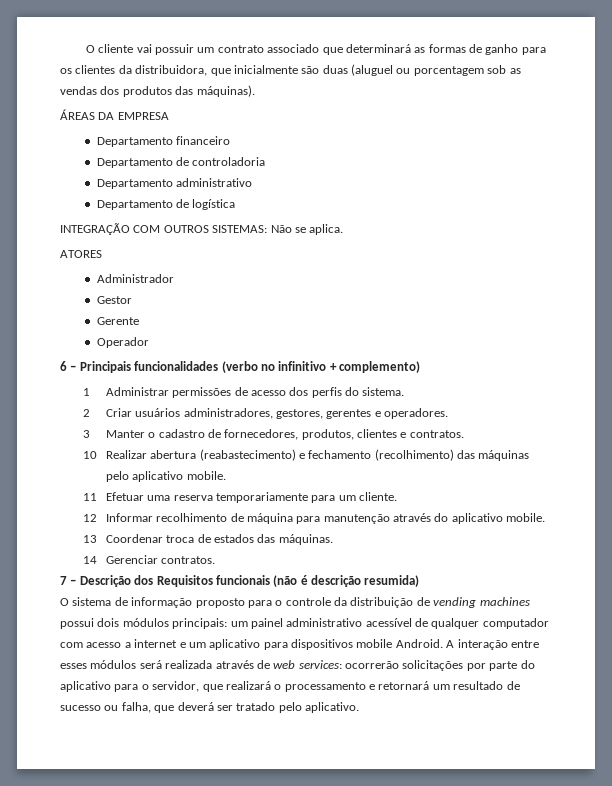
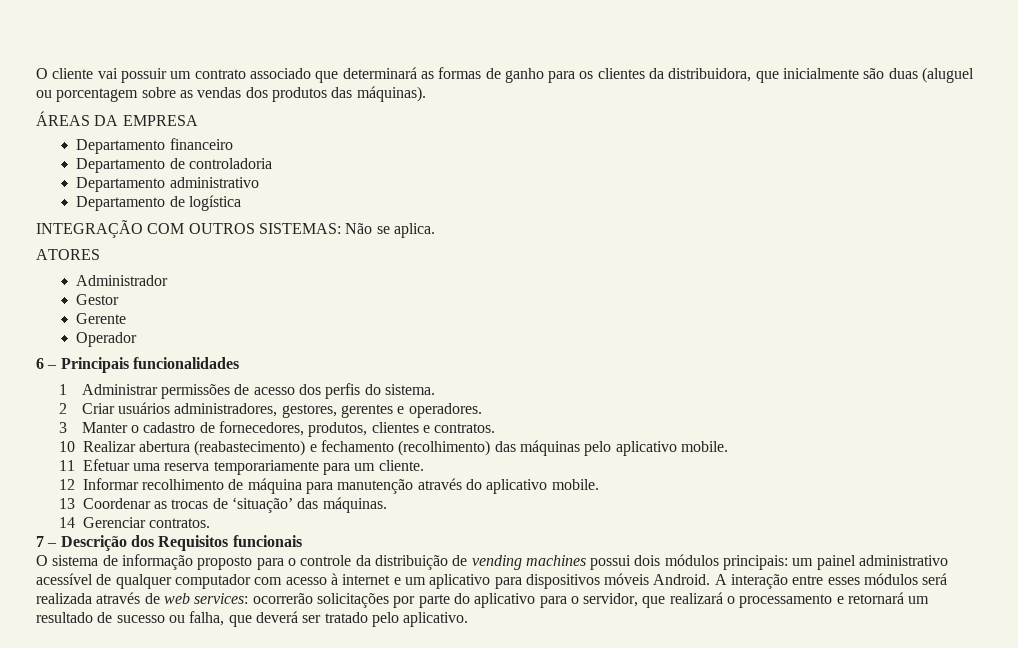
[487,65,507,74] sob -> [141,87,176,98] sobre
[221,361,420,373] (verbo no infinitivo + complemento) -> (239, 363) none
[166,534,254,543] troca de estados -> [154,497,294,513] as trocas de ‘situação’
[273,575,420,587] (não é descrição resumida) -> (302, 541) none
[124,642,131,648] a -> [330,573,338,585] à
[356,639,393,648] mobile -> [604,573,650,585] móveis

